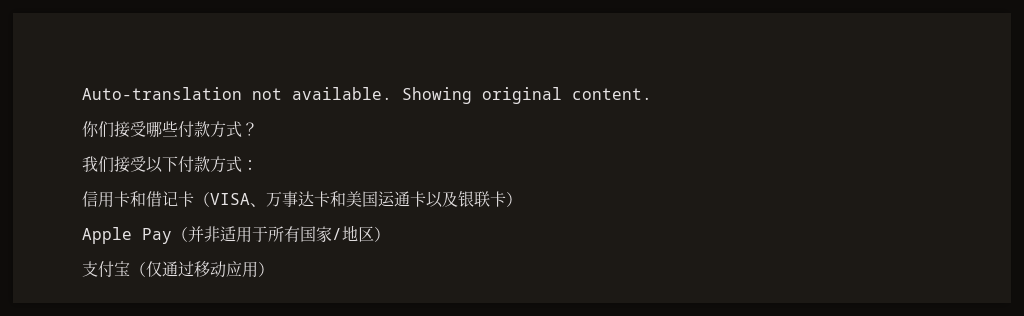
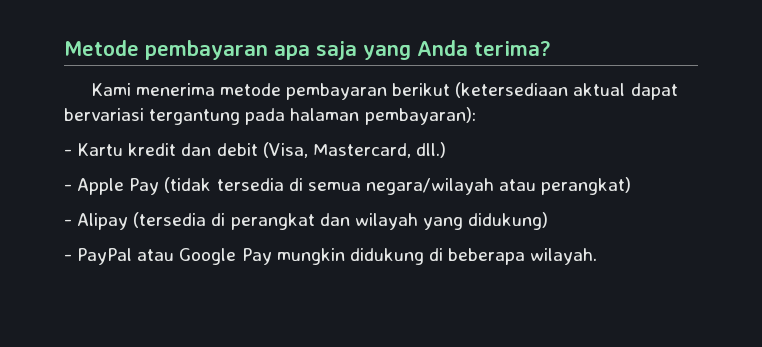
[82,87,652,104] [82,121,258,138] [82,156,258,173] [82,191,522,208] [82,225,390,244] [82,261,274,278] Auto-translation not available. Showing original content. // 你们接受哪些付款方式？ // 我们接受以下付款方式： // 信用卡和借记卡（VISA、万事达卡和美国运通卡以及银联卡） // Apple Pay（并非适用于所有国家/地区） // 支付宝（仅通过移动应用） -> [64,40,551,60] [90,82,678,100] [64,107,476,125] [64,142,446,158] [64,177,632,195] [64,212,549,230] [64,248,598,265] Metode pembayaran apa saja yang Anda terima? // Kami menerima metode pembayaran berikut (ketersediaan aktual dapat bervariasi tergantung pada halaman pembayaran): // - Kartu kredit dan debit (Visa, Mastercard, dll.) // - Apple Pay (tidak tersedia di semua negara/wilayah atau perangkat) // - Alipay (tersedia di perangkat dan wilayah yang didukung) // - PayPal atau Google Pay mungkin didukung di beberapa wilayah.

